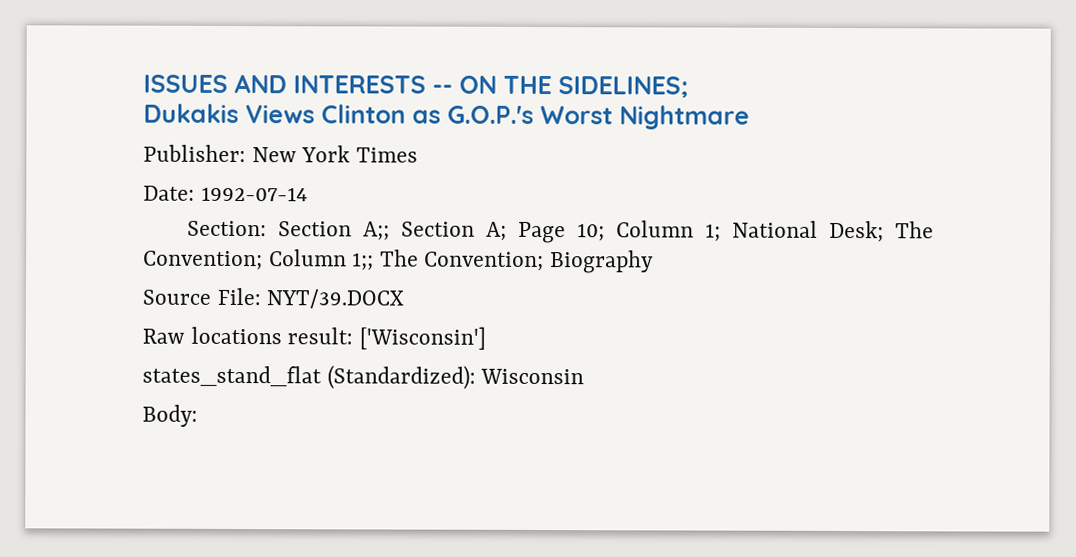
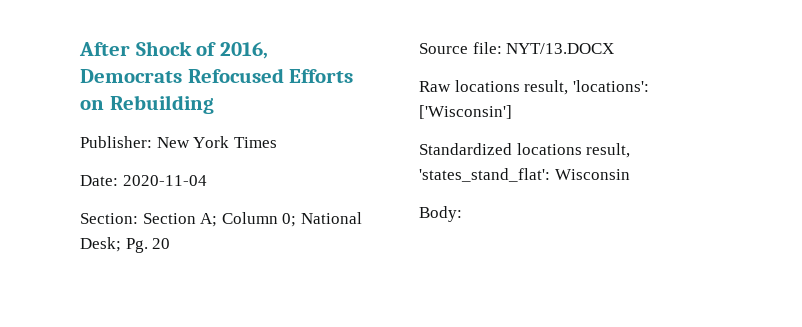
[143,73,688,98] [143,103,750,130] ISSUES AND INTERESTS -- ON THE SIDELINES; // Dukakis Views Clinton as G.O.P.'s Worst Nightmare -> [79,41,268,59] [80,68,354,83] [80,95,214,114] After Shock of 2016, Democrats Refocused Efforts on Rebuilding
[200,186,308,202] 1992-07-14 -> [122,175,207,186] 2020-11-04
[362,220,934,244] [143,249,655,274] A;; Section A; Page 10; Column 1; National Desk; The Convention; Column 1;; The Convention; Biography -> [200,212,362,227] [80,237,171,253] A; Column 0; National Desk; Pg. 20
[216,287,405,309] File: NYT/39.DOCX -> [472,42,615,54] file: NYT/13.DOCX
[287,327,354,345] result: -> [524,80,649,95] result, 'locations':
[142,365,476,390] states_stand_flat (Standardized): -> [419,143,631,158] [419,168,550,182] Standardized locations result, 'states_stand_flat':

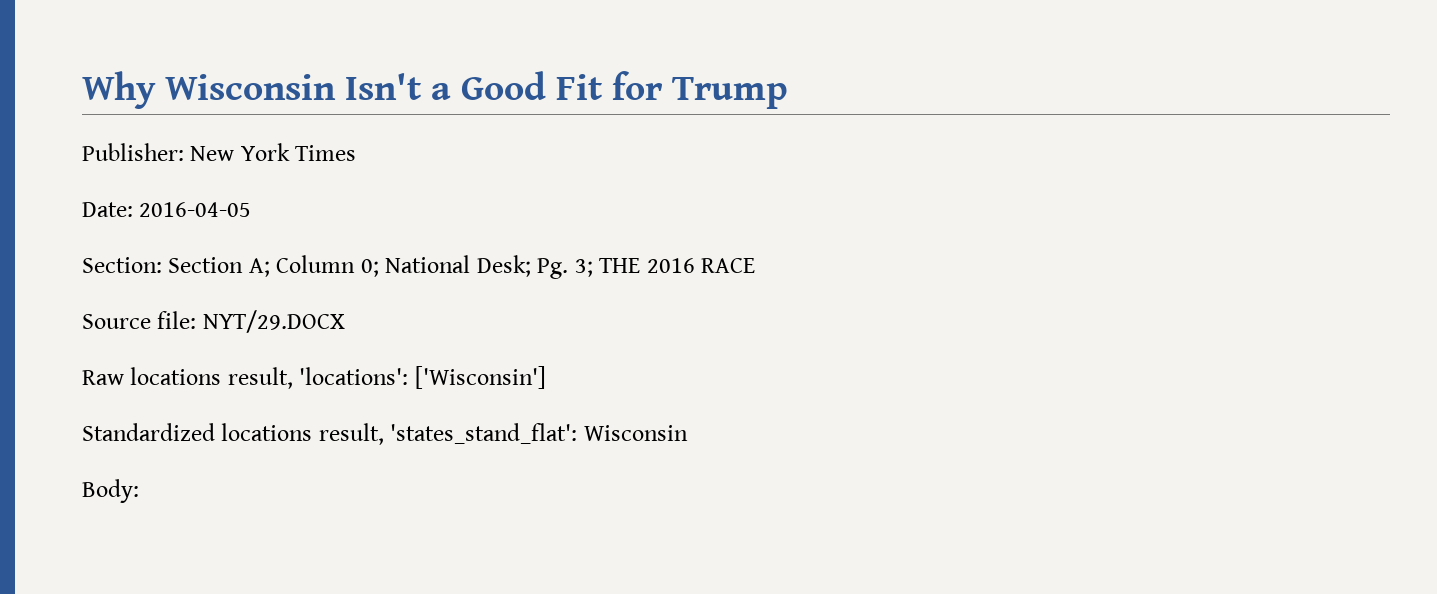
[79,41,268,59] [80,68,354,83] [80,95,214,114] After Shock of 2016, Democrats Refocused Efforts on Rebuilding -> [82,71,788,109] Why Wisconsin Isn't a Good Fit for Trump
[122,175,207,186] 2020-11-04 -> [139,202,252,217] 2016-04-05
[152,238,171,249] 20 -> [574,258,756,277] 3; THE 2016 RACE
[506,43,615,54] NYT/13.DOCX -> [202,310,345,333] NYT/29.DOCX

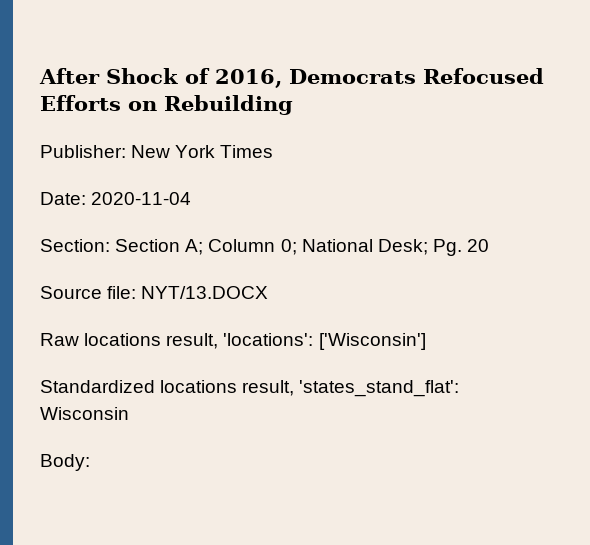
[82,71,788,109] Why Wisconsin Isn't a Good Fit for Trump -> [39,68,544,88] [40,95,293,115] After Shock of 2016, Democrats Refocused Efforts on Rebuilding
[139,202,252,217] 2016-04-05 -> [91,192,192,205] 2020-11-04
[574,258,756,277] 3; THE 2016 RACE -> [467,239,490,252] 20
[202,310,345,333] NYT/29.DOCX -> [141,286,269,299] NYT/13.DOCX

